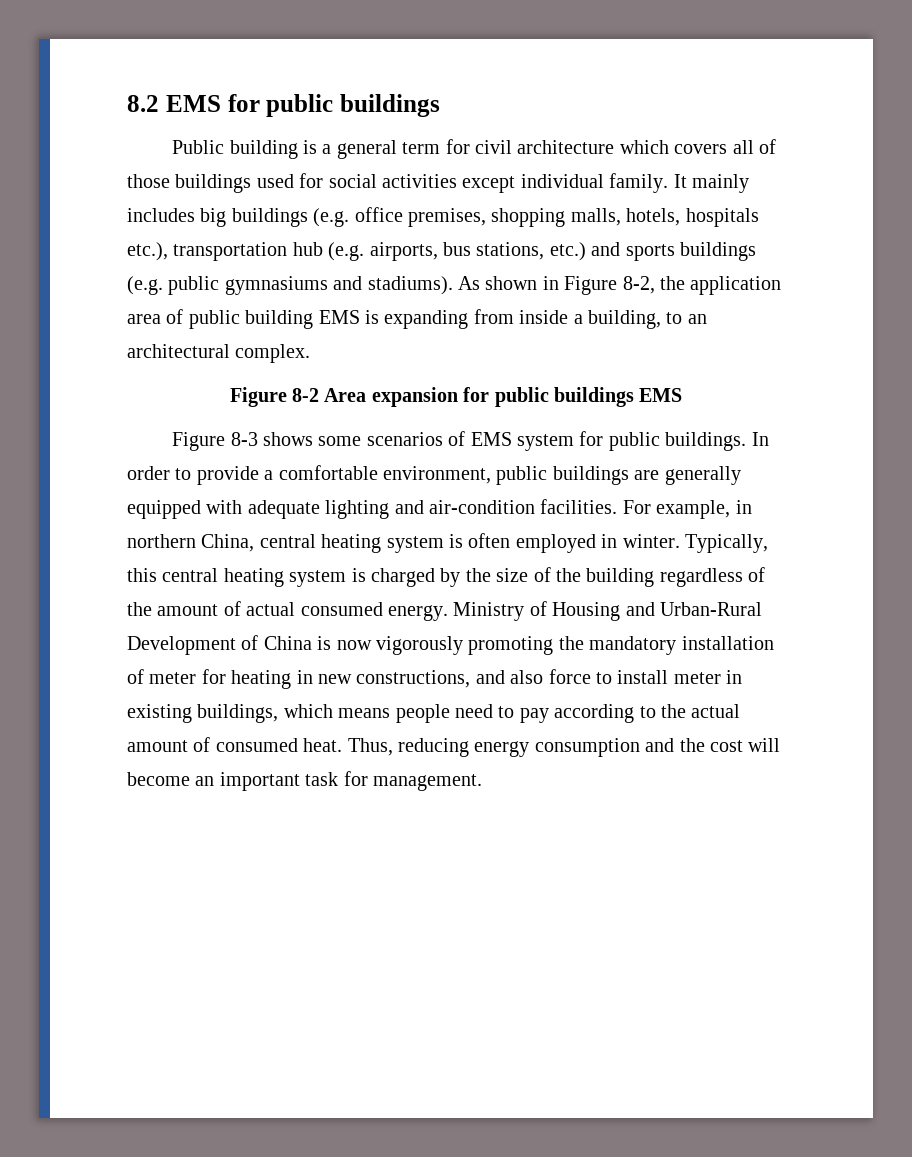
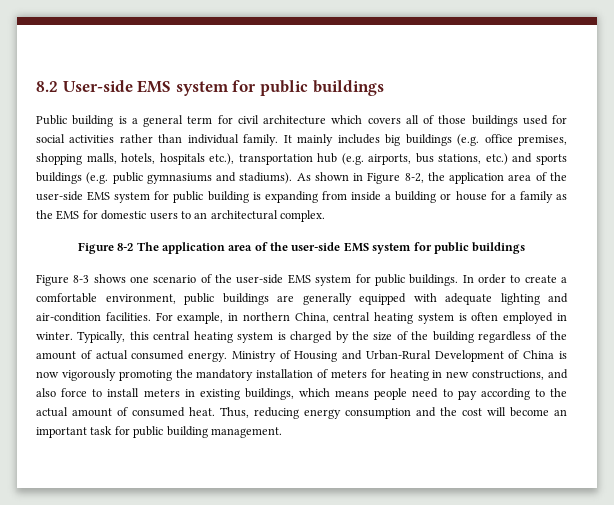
[165,95,221,112] EMS -> [62,80,229,96] User-side EMS system
[462,176,516,193] except -> [119,134,183,143] rather than
[188,310,360,329] public building EMS -> [549,172,567,181] [36,191,249,203] the user-side EMS system for public building
[587,310,661,329] building, -> [395,191,568,203] [36,210,178,220] building or house for a family as the EMS for domestic users
[324,387,683,407] Area expansion for public buildings EMS -> [136,242,526,254] The application area of the user-side EMS system for public buildings
[318,431,466,446] some scenarios of -> [130,274,284,284] one scenario of the user-side
[196,466,259,485] provide -> [524,275,557,283] create
[149,672,197,684] meter -> [330,370,367,378] meters
[673,672,721,684] meter -> [143,389,180,397] meters
(368, 778) none -> [133,426,208,438] public building

